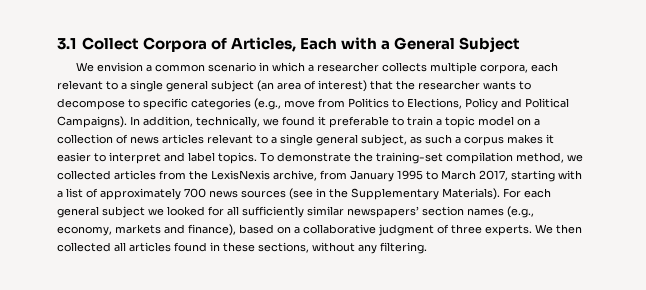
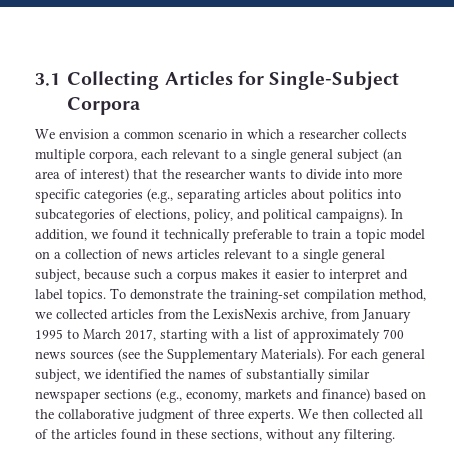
[81,37,520,53] Collect Corpora of Articles, Each with a General Subject -> [67,71,400,90] [67,97,141,115] Collecting Articles for Single-Subject Corpora
[57,98,569,110] [57,116,127,128] decompose to specific categories (e.g., move from Politics to Elections, Policy and Political Campaigns). -> [306,169,402,180] [35,188,401,203] [35,208,387,223] divide into more specific categories (e.g., separating articles about politics into subcategories of elections, policy, and political campaigns).
[196,116,260,128] technically, -> (87, 235) none
(326, 121) none -> [164,229,230,243] technically
[410,136,422,144] as -> [84,269,130,280] because
[316,188,326,197] in -> (140, 355) none
[102,206,504,218] subject we looked for all sufficiently similar newspapers’ section names -> [35,369,370,383] [35,389,152,403] subject, we identified the names of substantially similar newspaper sections
[188,224,236,236] finance), -> [322,388,370,402] finance)
[294,227,300,234] a -> [35,409,54,419] the
(126, 247) none -> [35,429,70,439] of the

